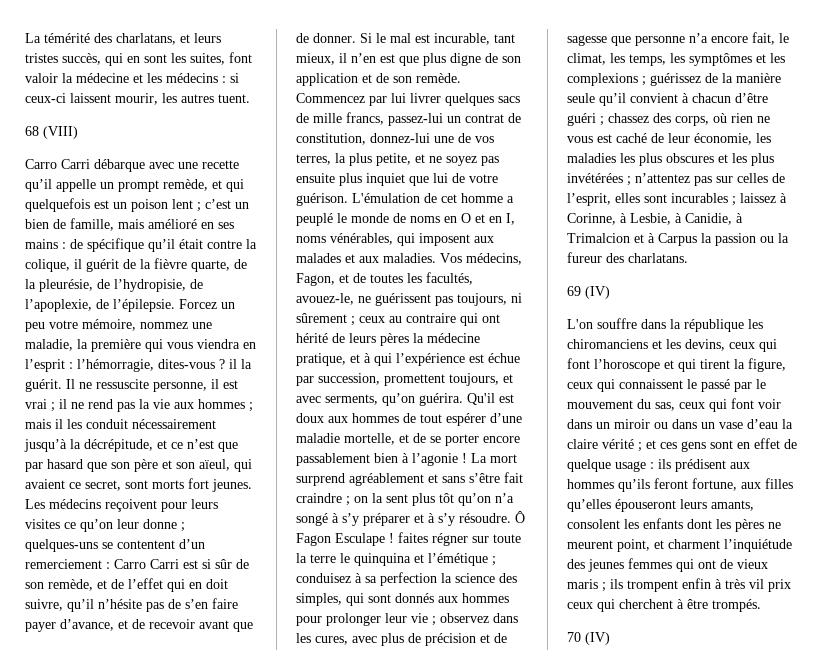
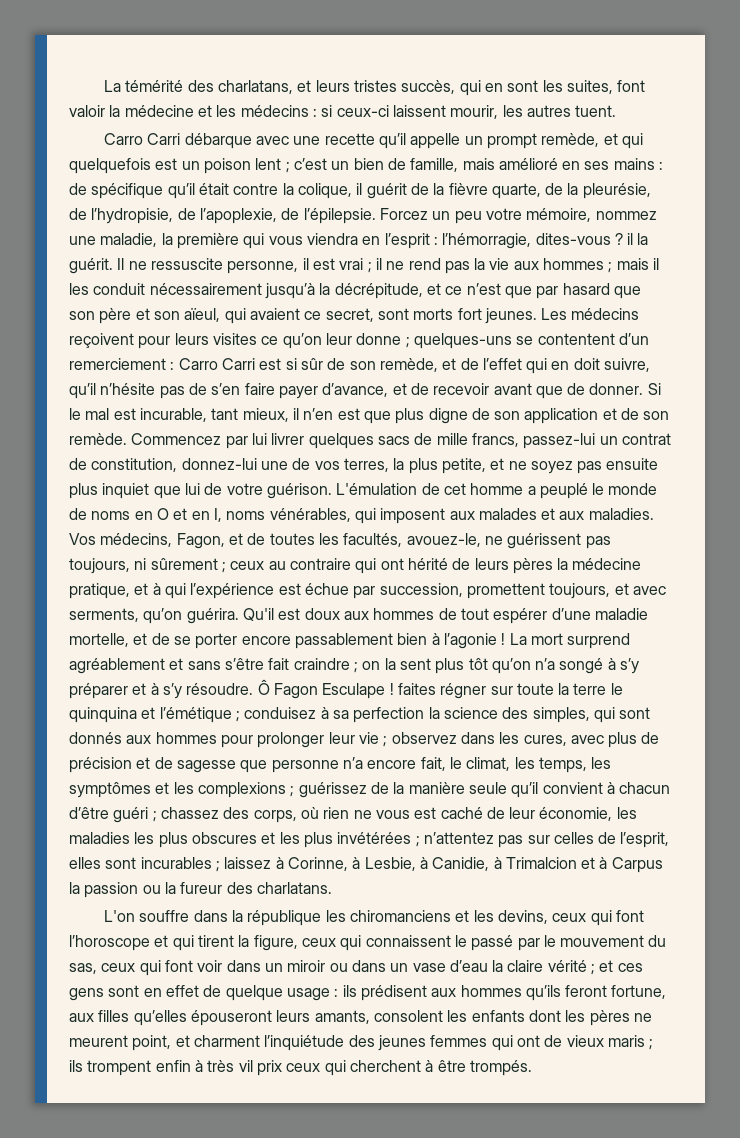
[25,126,78,139] // 68 (VIII) -> (617, 111) none
[567,286,610,299] // 69 (IV) -> (332, 888) none
[567,632,610,645] // 70 (IV) -> (532, 1068) none

